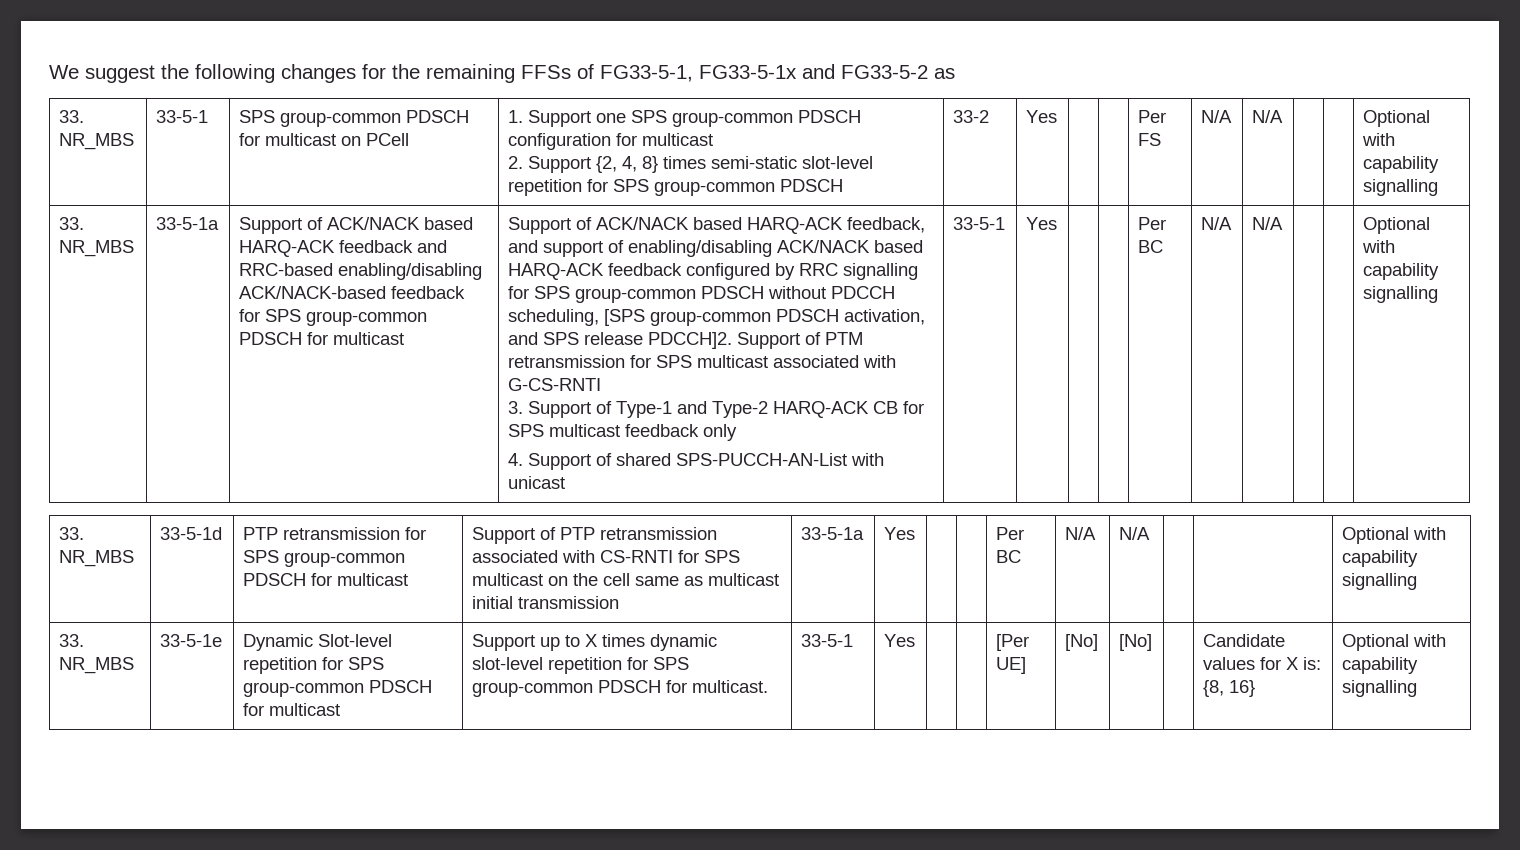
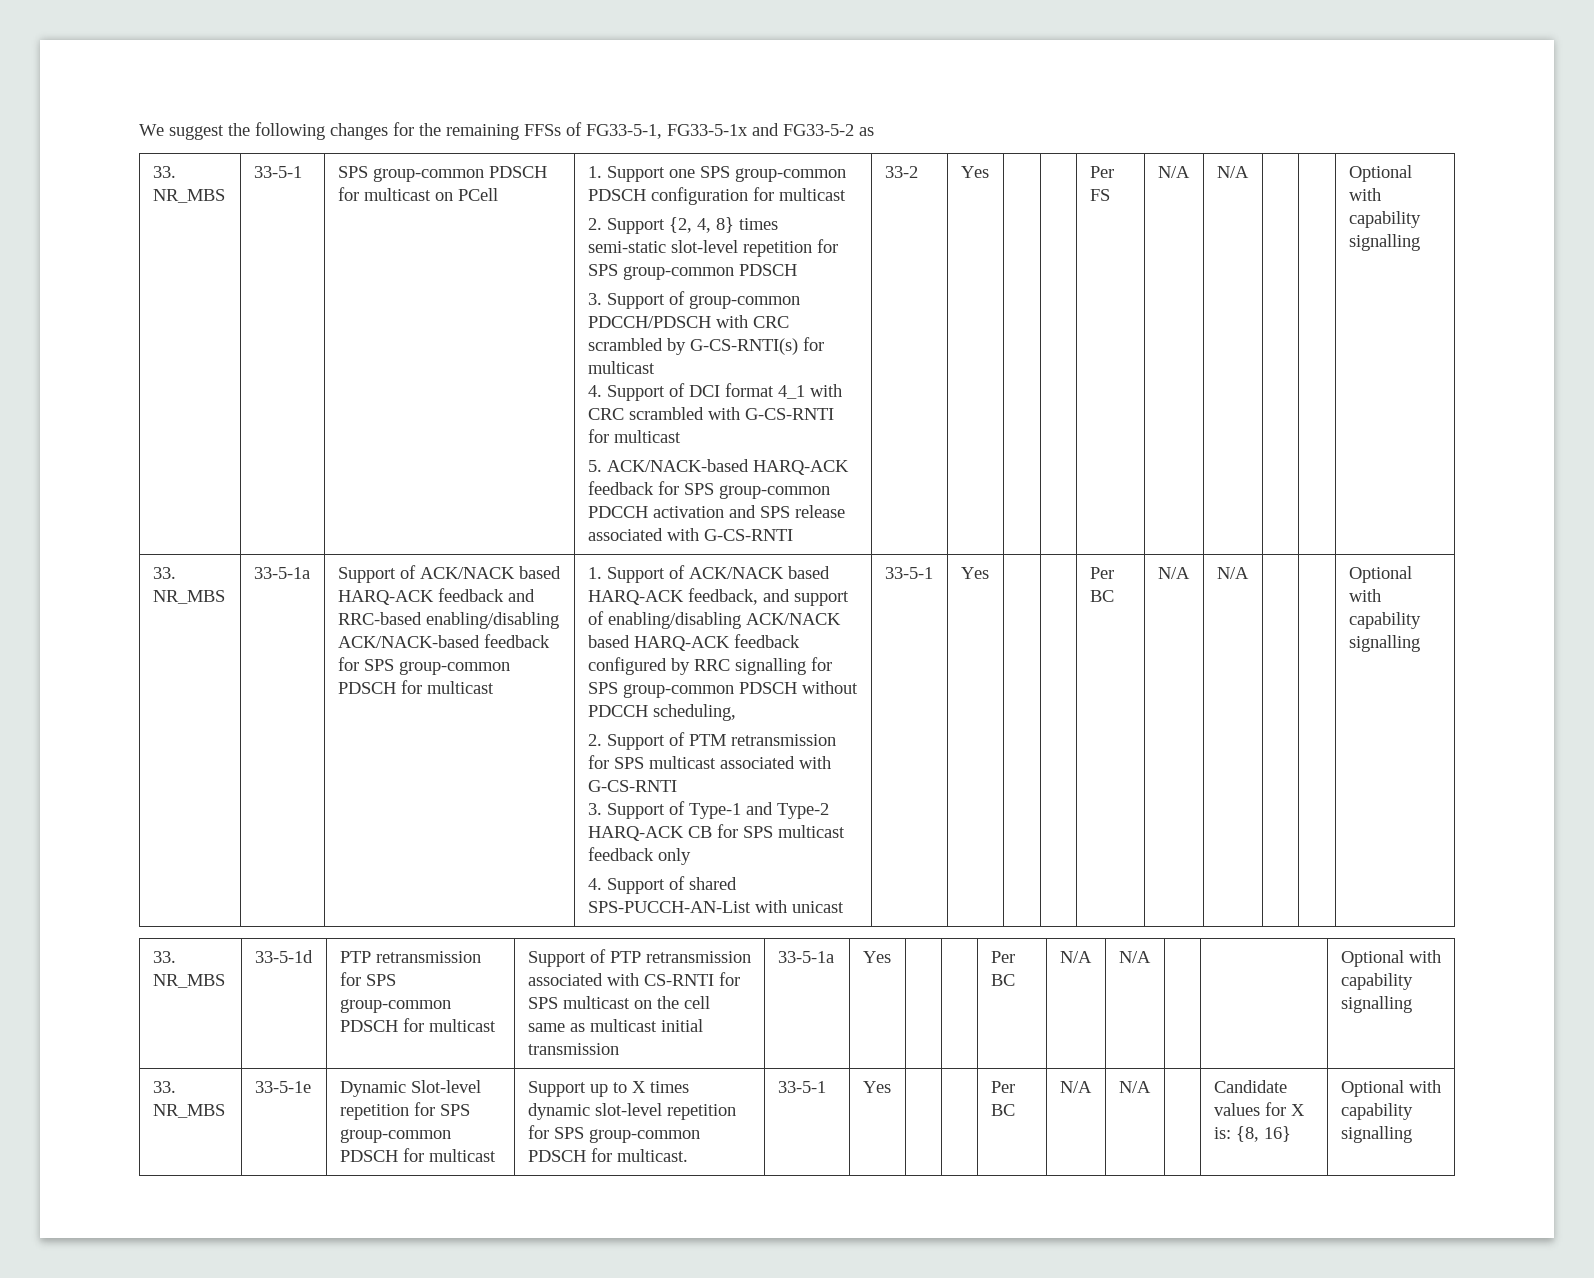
(843, 185) none -> [587,291,800,309] [587,315,789,328] [587,337,824,355] [587,361,655,374] [587,383,842,401] [587,407,834,420] [587,429,681,443] [587,459,849,475] [587,481,830,499] [587,505,845,518] [587,528,793,541] // 3. Support of group-common PDCCH/PDSCH with CRC scrambled by G-CS-RNTI(s) for multicast // 4. Support of DCI format 4_1 with CRC scrambled with G-CS-RNTI for multicast // 5. ACK/NACK-based HARQ-ACK feedback for SPS group-common PDCCH activation and SPS release associated with G-CS-RNTI
(404, 338) none -> [587,567,602,579] 1.
[603,309,925,326] [507,332,732,349] [SPS group-common PDSCH activation, and SPS release PDCCH]2. -> [587,734,602,746] // 2.
[995,634,1029,651] [995,657,1026,674] [1064,634,1098,651] [1118,634,1152,651] [Per UE] | [No] | [No] -> [990,1081,1015,1093] [990,1104,1015,1116] [1059,1081,1092,1093] [1118,1081,1151,1093] Per BC | N/A | N/A

